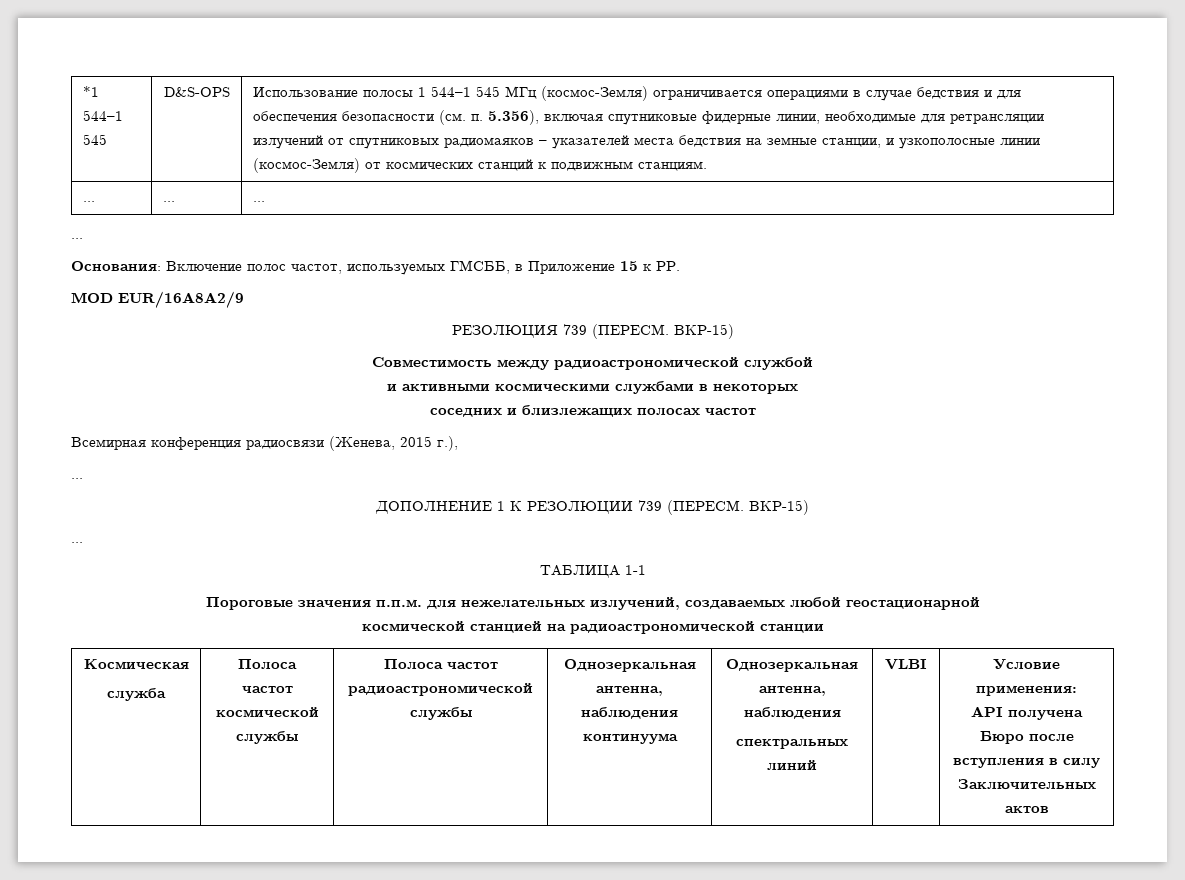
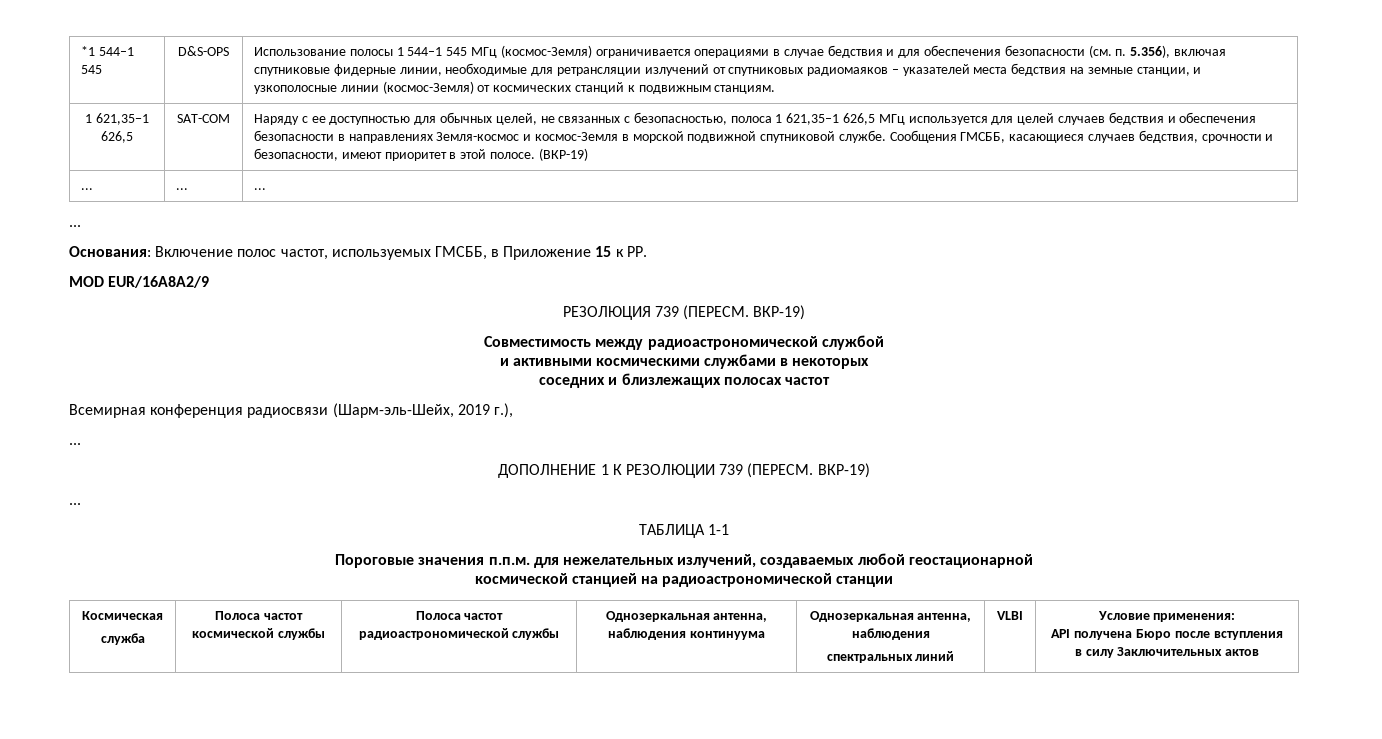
(707, 166) none -> [85,113,149,125] [101,131,133,143] [177,114,230,123] [254,112,1257,125] [254,130,1274,143] [254,148,588,161] // 1 621,35−1 626,5 | SAT-COM | Наряду с ее доступностью для обычных целей, не связанных с безопасностью, полоса 1 621,35–1 626,5 МГц используется для целей случаев бедствия и обеспечения безопасности в направлениях Земля-космос и космос-Земля в морской подвижной спутниковой службе. Сообщения ГМСББ, касающиеся случаев бедствия, срочности и безопасности, имеют приоритет в этой полосе. (ВКР-19)
[673,324,734,339] ВКР-15) -> [753,305,806,320] ВКР-19)
[329,436,432,451] (Женева, 2015 -> [332,403,490,418] (Шарм-эль-Шейх, 2019
[749,500,809,515] ВКР-15) -> [817,463,870,478] ВКР-19)

